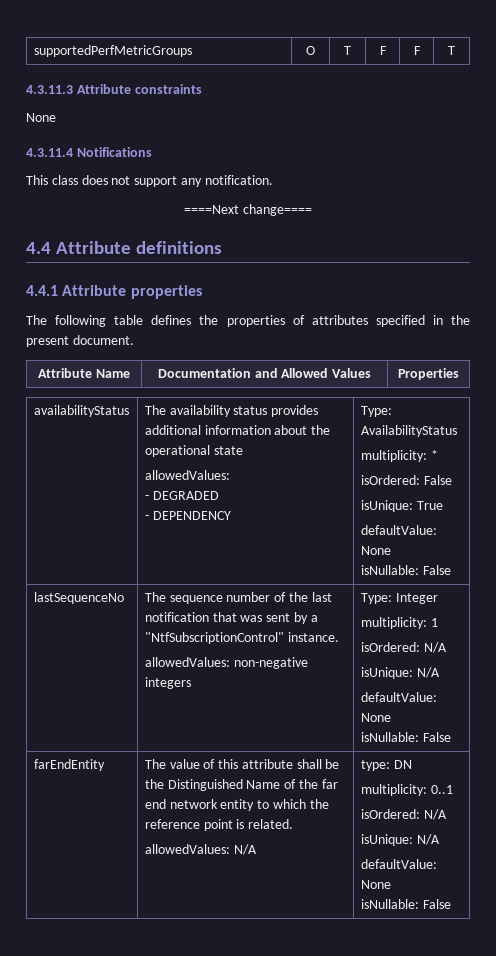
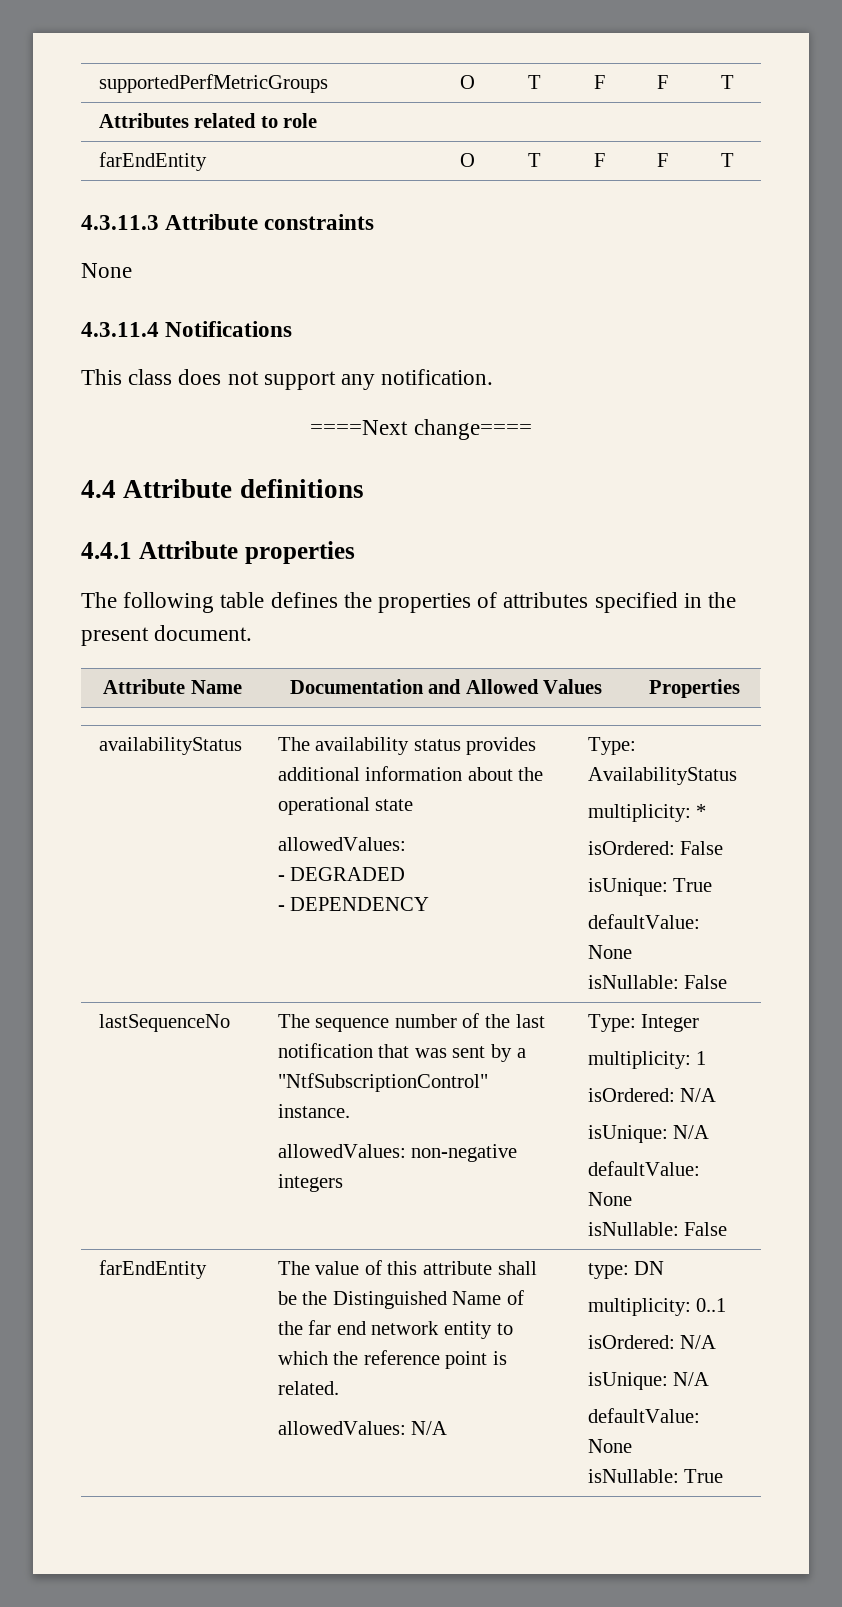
(455, 50) none -> [98,113,318,128] [98,152,207,171] [460,153,475,167] [528,153,541,167] [593,153,605,167] [657,153,668,167] [721,153,734,167] // Attributes related to role // farEndEntity | O | T | F | F | T
[422,899,451,909] False -> [684,1469,724,1483] True

